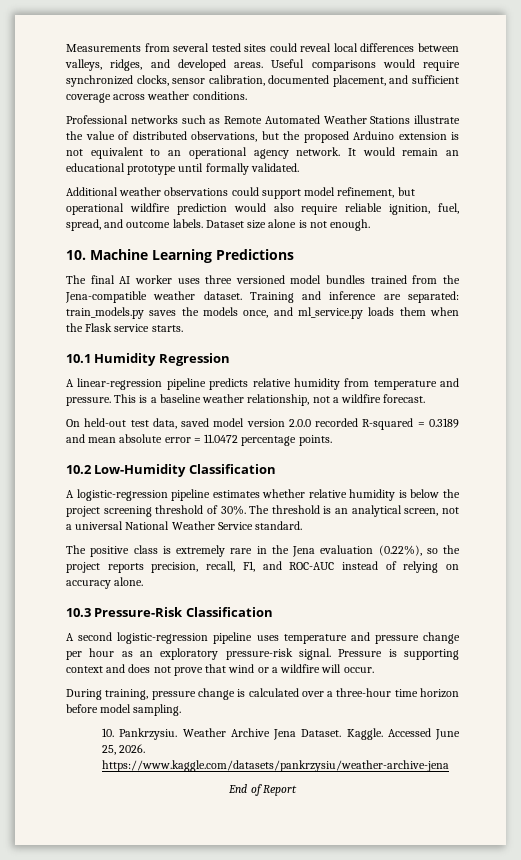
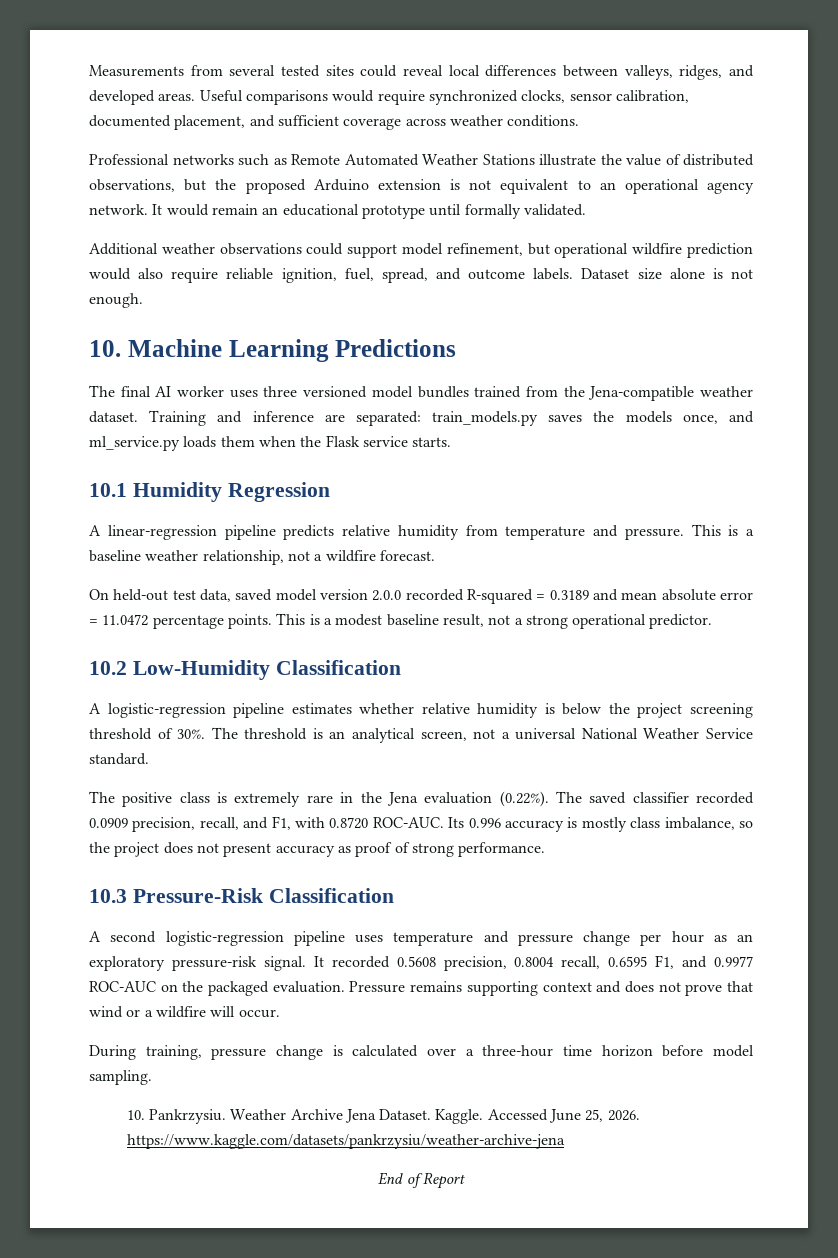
(332, 440) none -> [276,613,713,629] This is a modest baseline result, not a strong operational predictor.
[378,545,460,556] [66,561,459,573] [66,577,144,589] (0.22%), so the project reports precision, recall, F1, and ROC-AUC instead of relying on accuracy alone. -> [499,791,754,807] [89,816,753,832] [89,842,546,857] (0.22%). The saved classifier recorded 0.0909 precision, recall, and F1, with 0.8720 ROC-AUC. Its 0.996 accuracy is mostly class imbalance, so the project does not present accuracy as proof of strong performance.
[338,649,397,657] Pressure is -> [313,955,753,971] [89,981,463,996] It recorded 0.5608 precision, 0.8004 recall, 0.6595 F1, and 0.9977 ROC-AUC on the packaged evaluation. Pressure remains

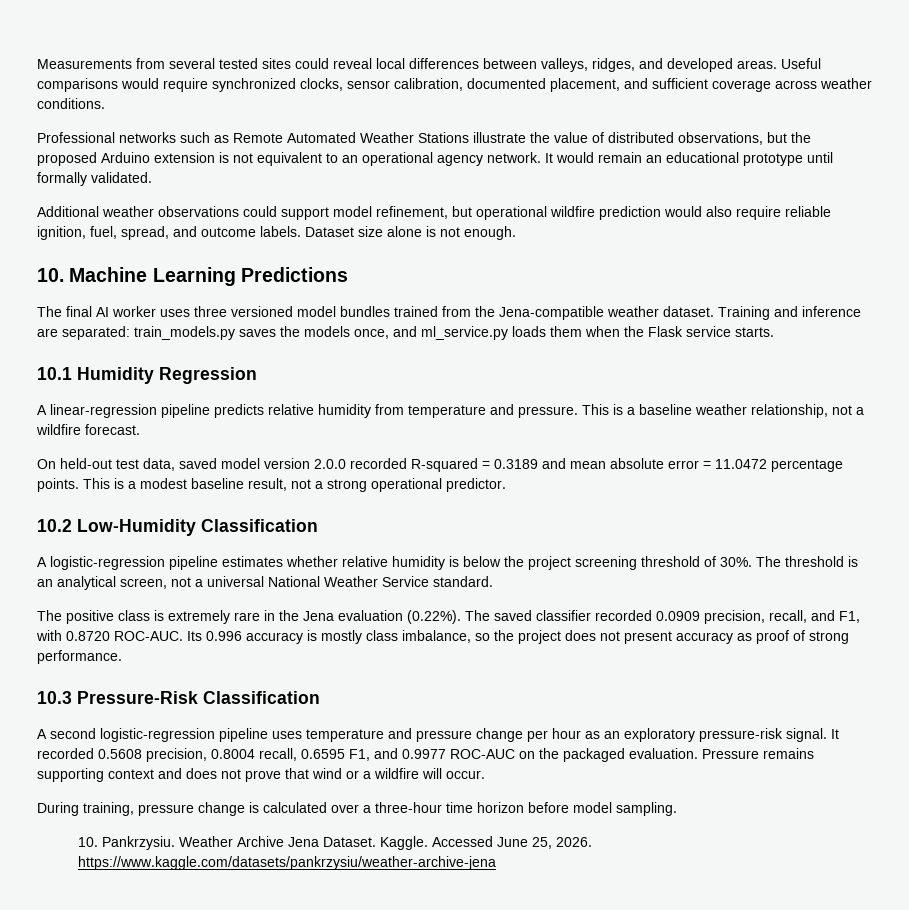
[378,1172,465,1189] // End of Report -> (497, 863) none

